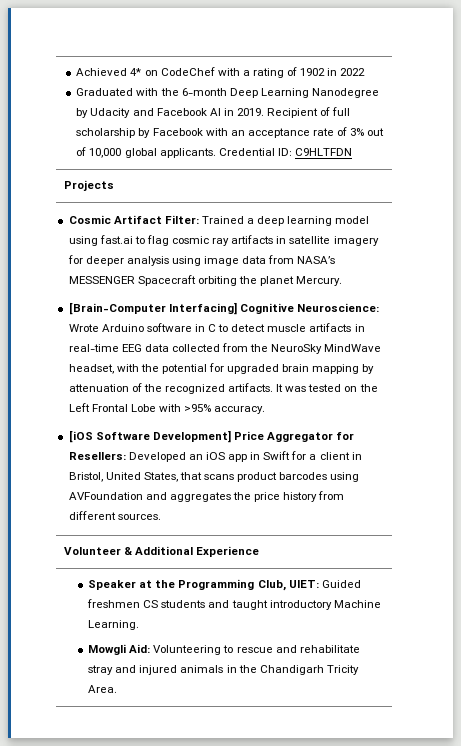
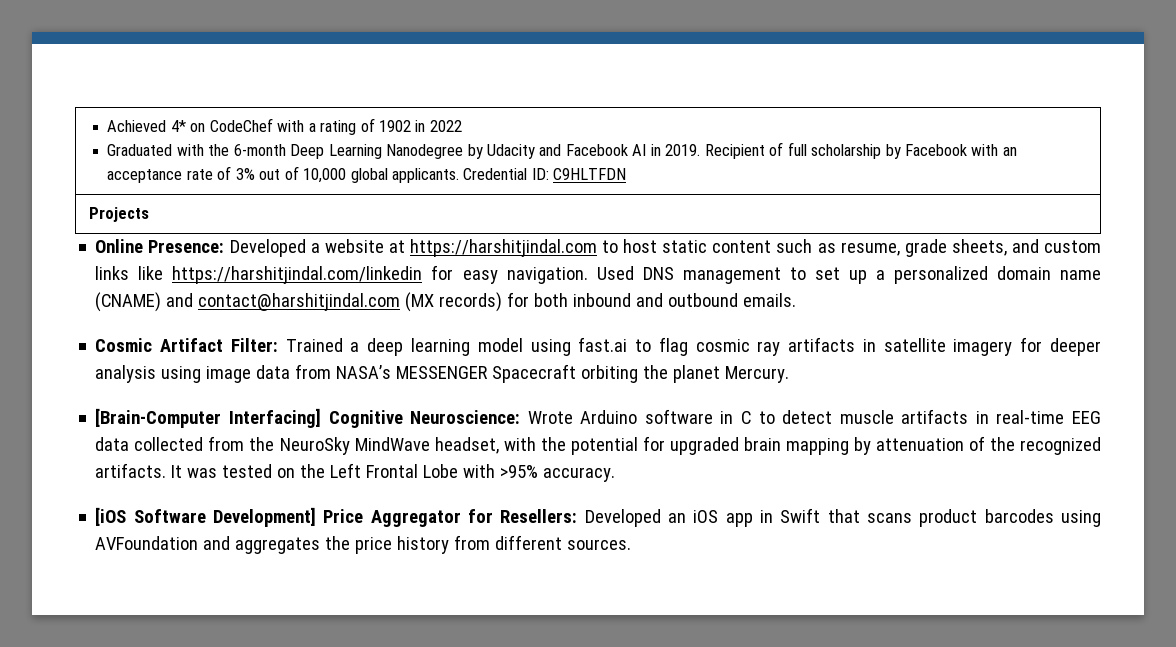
(114, 185) none -> [95,239,1102,257] [95,265,1101,284] [95,292,797,312] // Online Presence: Developed a website at https://harshitjindal.com to host static content such as resume, grade sheets, and custom links like https://harshitjindal.com/linkedin for easy navigation. Used DNS management to set up a personalized domain name (CNAME) and contact@harshitjindal.com (MX records) for both inbound and outbound emails.
[291,451,362,460] [68,472,178,482] for a client in Bristol, United States, -> (821, 515) none
[63,546,259,557] [88,579,361,591] [87,599,381,610] [88,620,140,630] [88,644,360,655] [88,665,359,675] [88,685,118,693] // Volunteer & Additional Experience // Speaker at the Programming Club, UIET: Guided freshmen CS students and taught introductory Machine Learning. // Mowgli Aid: Volunteering to rescue and rehabilitate stray and injured animals in the Chandigarh Tricity Area. -> (632, 544) none

